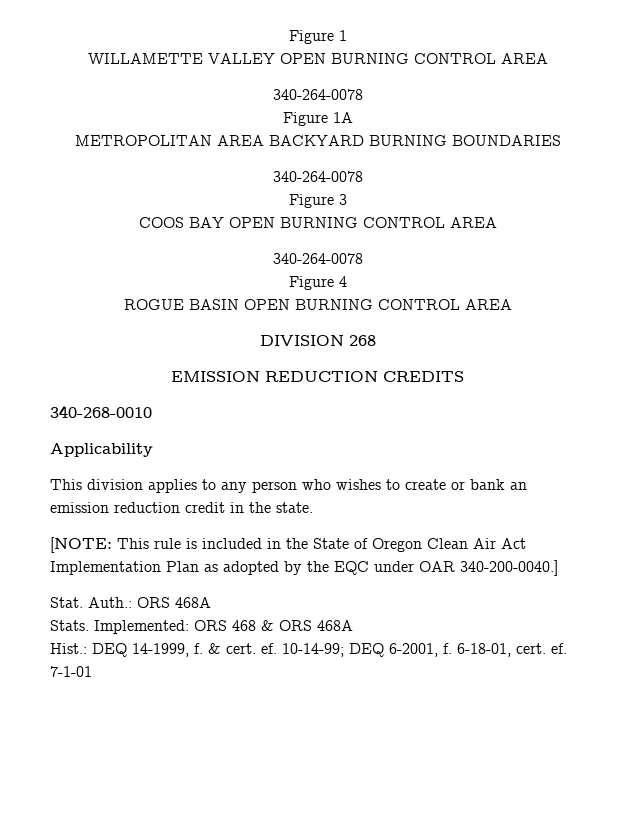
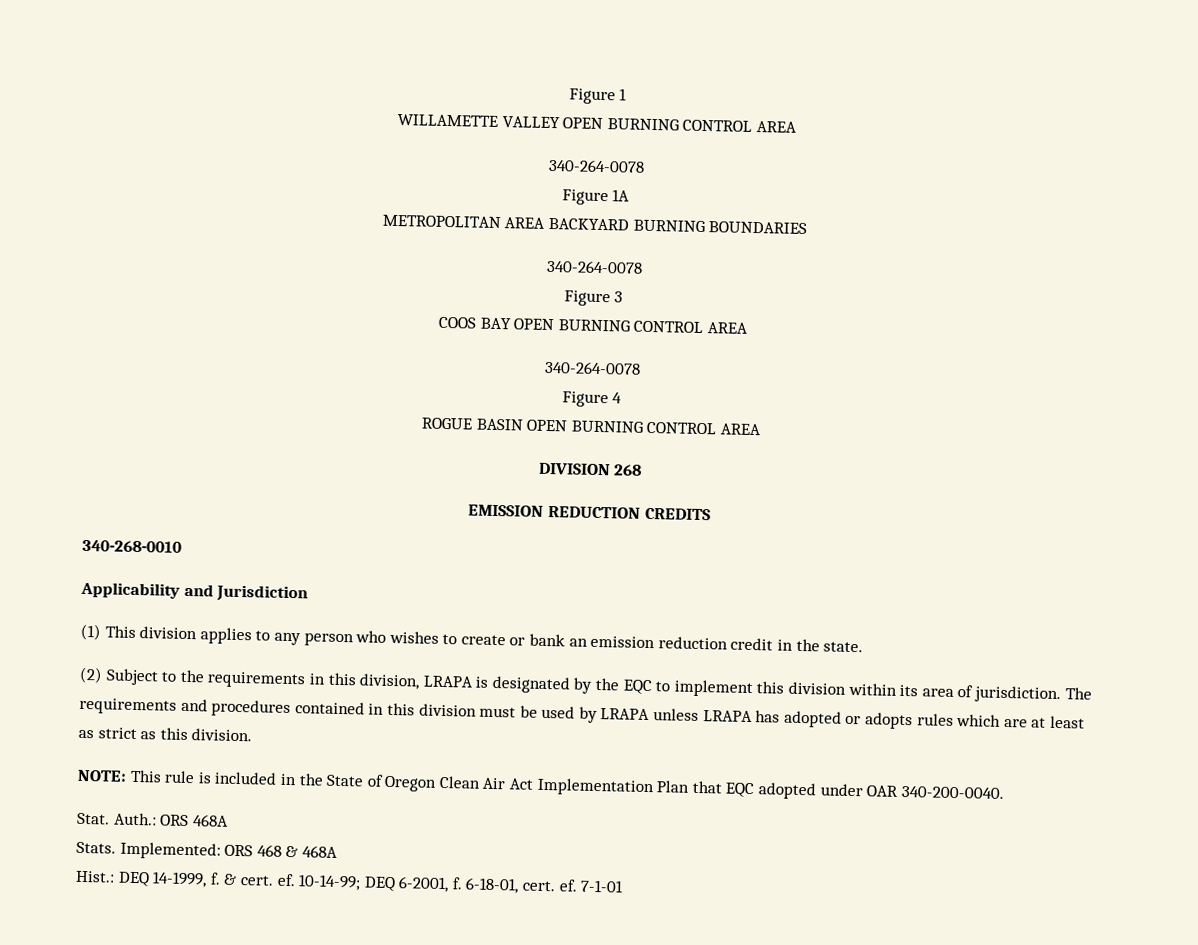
(153, 450) // -> [183,583,309,603] [80,623,101,641] and Jurisdiction // (1)
[50,537,112,553] [NOTE: -> [79,666,1092,704] [79,697,1085,730] [78,727,253,742] [77,769,127,782] (2) Subject to the requirements in this division, LRAPA is designated by the EQC to implement this division within its area of jurisdiction. The requirements and procedures contained in this division must be used by LRAPA unless LRAPA has adopted or adopts rules which are at least as strict as this division. // NOTE:
[204,561,369,575] as adopted by the EQC -> [691,780,817,800] that EQC adopted
[460,560,558,576] 340-200-0040.] -> [900,785,1004,799] 340-200-0040.
[279,620,312,631] ORS -> (299, 851) none

